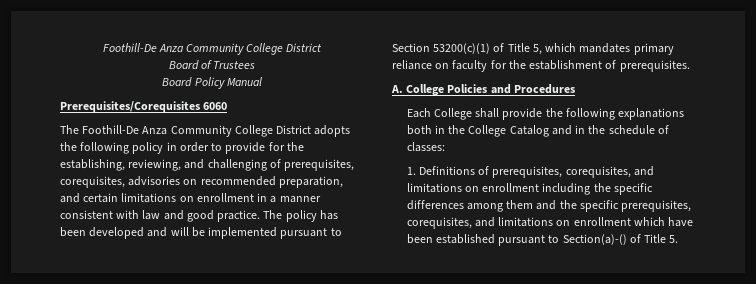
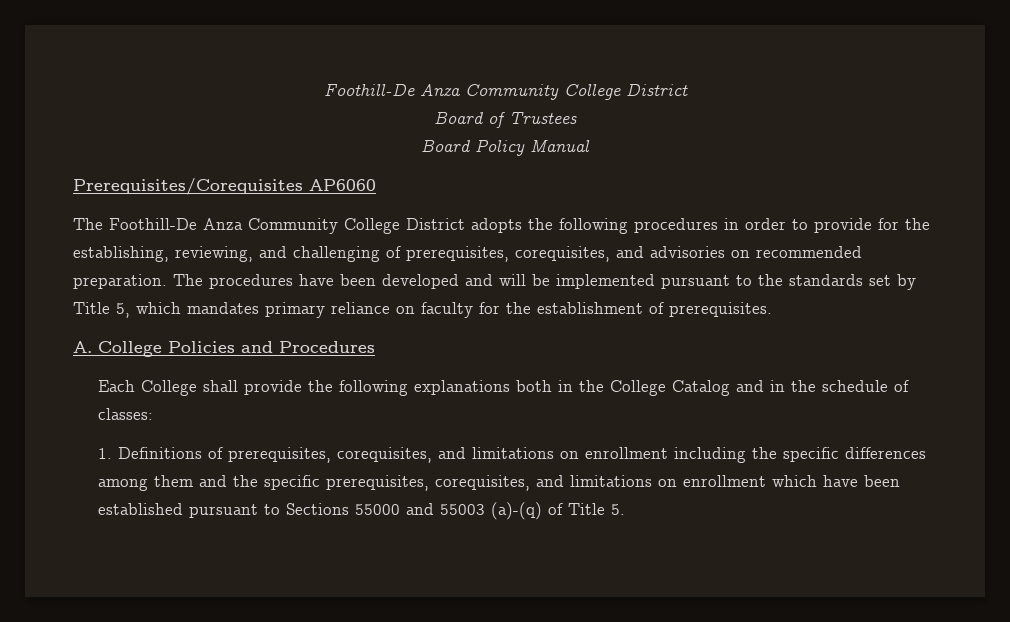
[203,102,228,110] 6060 -> [309,179,376,191] AP6060
[132,142,164,154] policy -> [634,218,718,233] procedures
(125, 182) none -> [616,246,644,258] and
[278,176,343,188] [60,193,321,203] [60,210,338,222] preparation, and certain limitations on enrollment in a manner consistent with law and good practice. The policy has -> [73,274,334,289] preparation. The procedures have
[392,43,505,54] Section 53200(c)(1) of -> [758,274,916,290] the standards set by
[562,234,627,245] Section(a)-() -> [286,502,543,520] Sections 55000 and 55003 (a)-(q)

